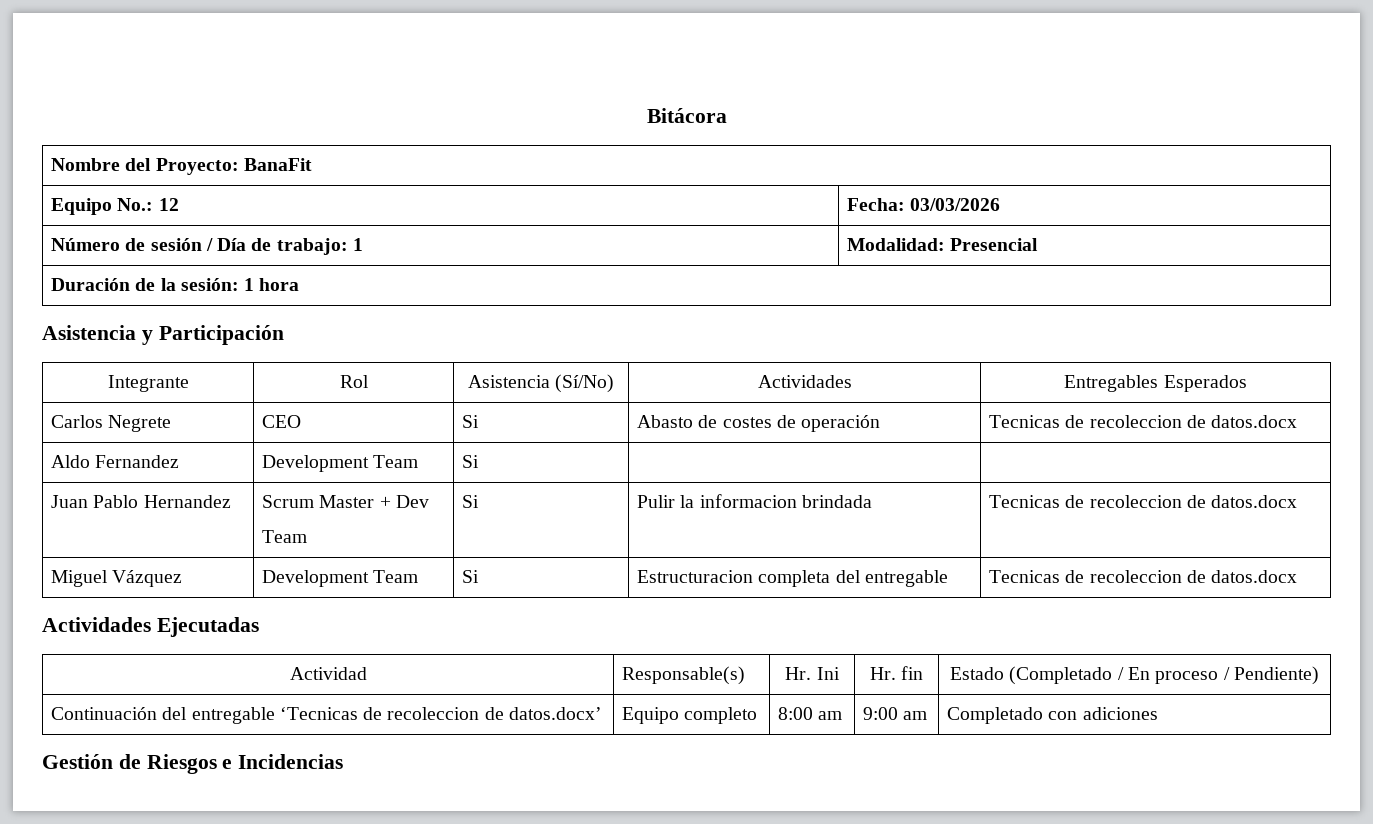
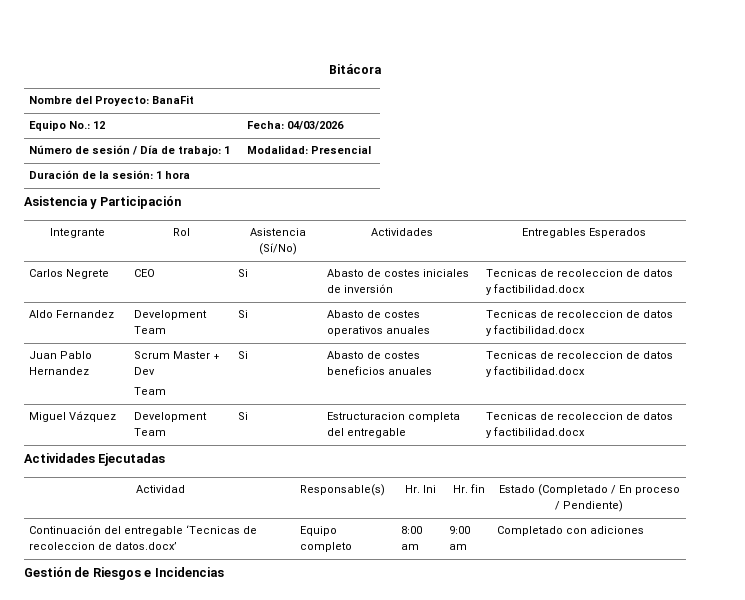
[910,198,1001,211] 03/03/2026 -> [287,121,345,130] 04/03/2026
[776,415,881,432] [989,415,1298,428] de operación | Tecnicas de recoleccion de datos.docx -> [423,269,470,277] [327,284,394,293] [486,269,674,277] [486,284,586,295] iniciales de inversión | Tecnicas de recoleccion de datos y factibilidad.docx
(480, 461) | -> [327,310,421,318] [327,326,431,336] [486,310,674,318] [486,325,586,336] Abasto de costes operativos anuales | Tecnicas de recoleccion de datos y factibilidad.docx
[637,494,872,508] [989,495,1298,508] Pulir la informacion brindada | Tecnicas de recoleccion de datos.docx -> [327,351,421,359] [327,366,433,375] [486,351,674,359] [486,366,586,377] Abasto de costes beneficios anuales | Tecnicas de recoleccion de datos y factibilidad.docx
[1211,570,1298,583] datos.docx -> [643,412,674,420] [486,427,586,438] datos y factibilidad.docx

